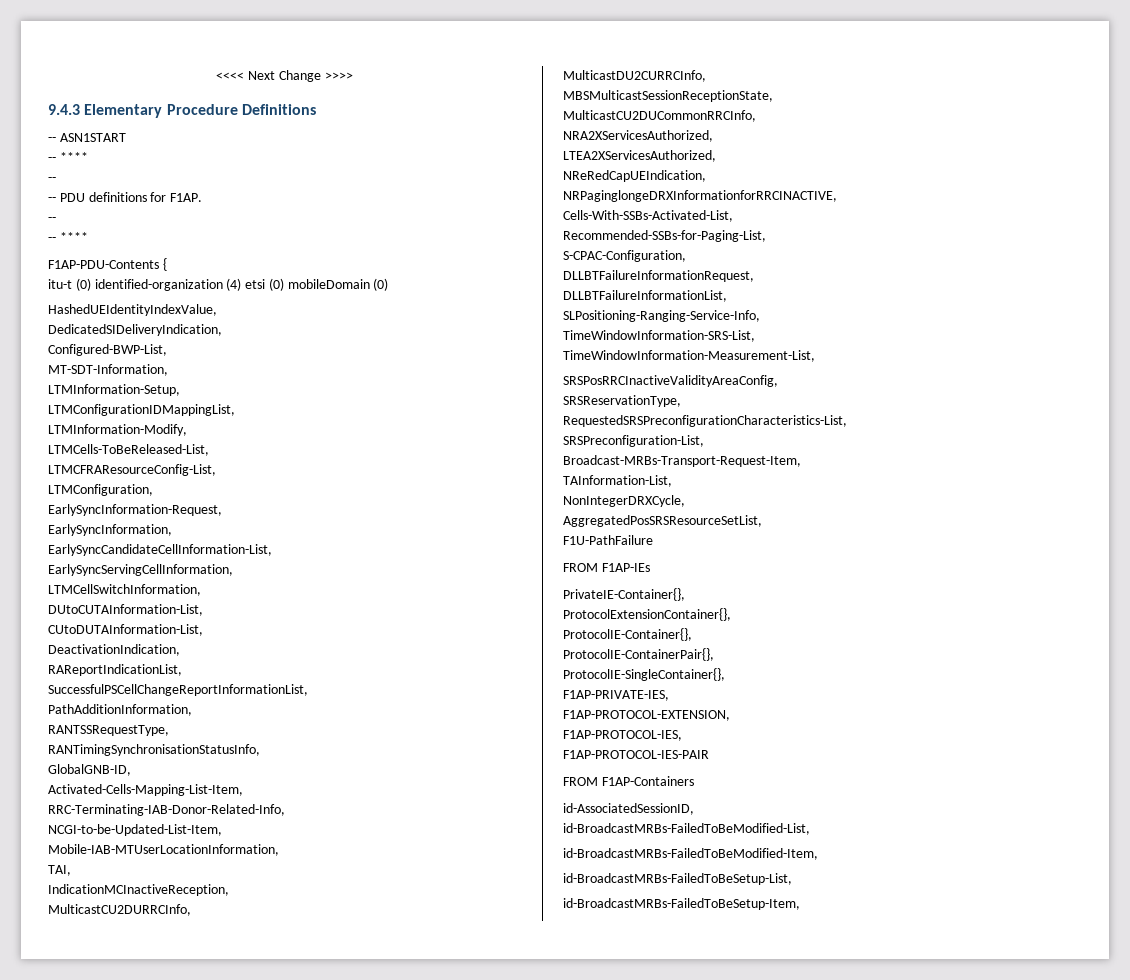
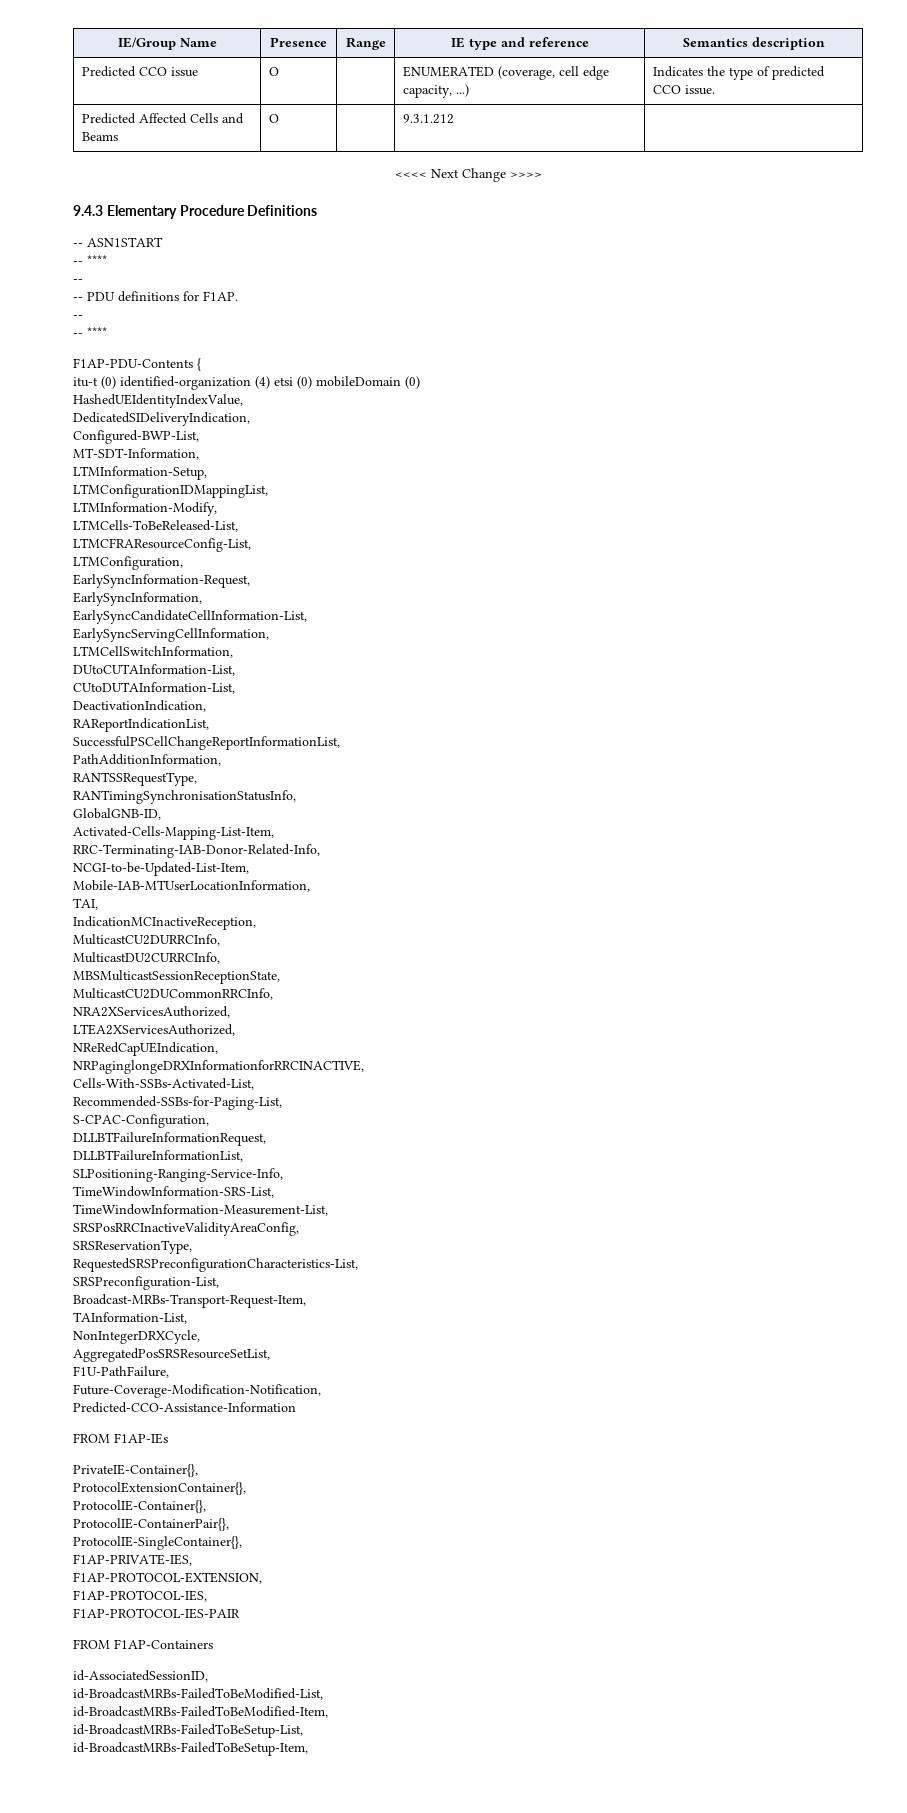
(216, 76) none -> [117,37,217,50] [270,37,327,47] [345,37,386,50] [450,37,589,50] [682,37,825,50] [81,66,198,77] [268,67,279,76] [402,66,609,80] [402,84,469,98] [652,66,825,80] [652,85,715,95] [81,113,244,124] [81,132,118,141] [268,114,279,123] [402,114,454,124] IE/Group Name | Presence | Range | IE type and reference | Semantics description // Predicted CCO issue | O | | ENUMERATED (coverage, cell edge capacity, ...) | Indicates the type of predicted CCO issue. // Predicted Affected Cells and Beams | O | | 9.3.1.212 | //
[563,535,653,545] F1U-PathFailure -> [73,1366,169,1378] [73,1384,321,1398] [73,1402,296,1413] F1U-PathFailure, // Future-Coverage-Modification-Notification, // Predicted-CCO-Assistance-Information

